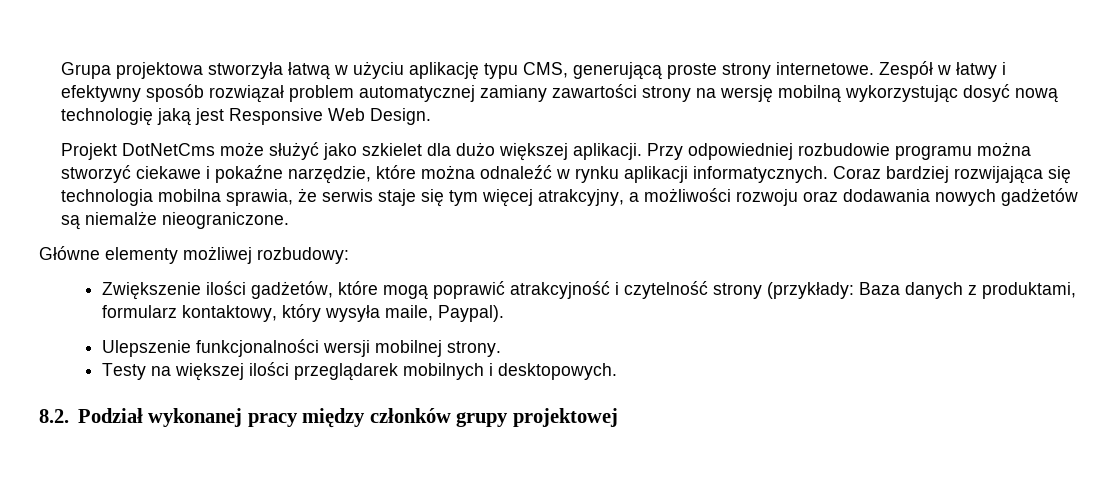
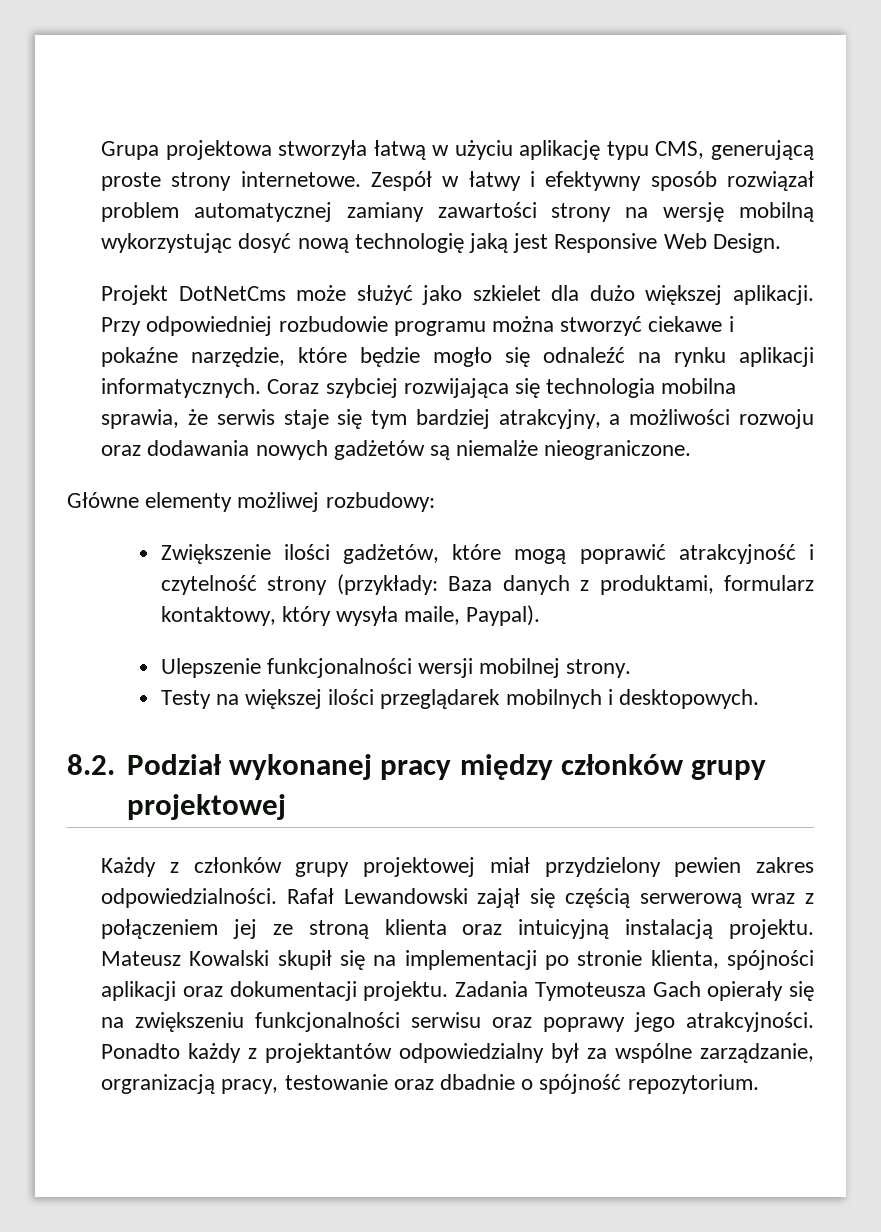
[420,165,570,179] można odnaleźć w -> [360,347,662,367] będzie mogło się odnaleźć na
[885,166,949,183] bardziej -> [325,378,398,398] szybciej
[481,189,533,207] więcej -> [415,409,490,429] bardziej
(618, 417) none -> [101,857,814,877] [101,888,814,908] [101,919,814,939] [101,950,814,970] [101,981,814,1001] [101,1012,814,1032] [101,1043,814,1063] [101,1074,759,1094] // Każdy z członków grupy projektowej miał przydzielony pewien zakres odpowiedzialności. Rafał Lewandowski zajął się częścią serwerową wraz z połączeniem jej ze stroną klienta oraz intuicyjną instalacją projektu. Mateusz Kowalski skupił się na implementacji po stronie klienta, spójności aplikacji oraz dokumentacji projektu. Zadania Tymoteusza Gach opierały się na zwiększeniu funkcjonalności serwisu oraz poprawy jego atrakcyjności. Ponadto każdy z projektantów odpowiedzialny był za wspólne zarządzanie, orgranizacją pracy, testowanie oraz dbadnie o spójność repozytorium.

